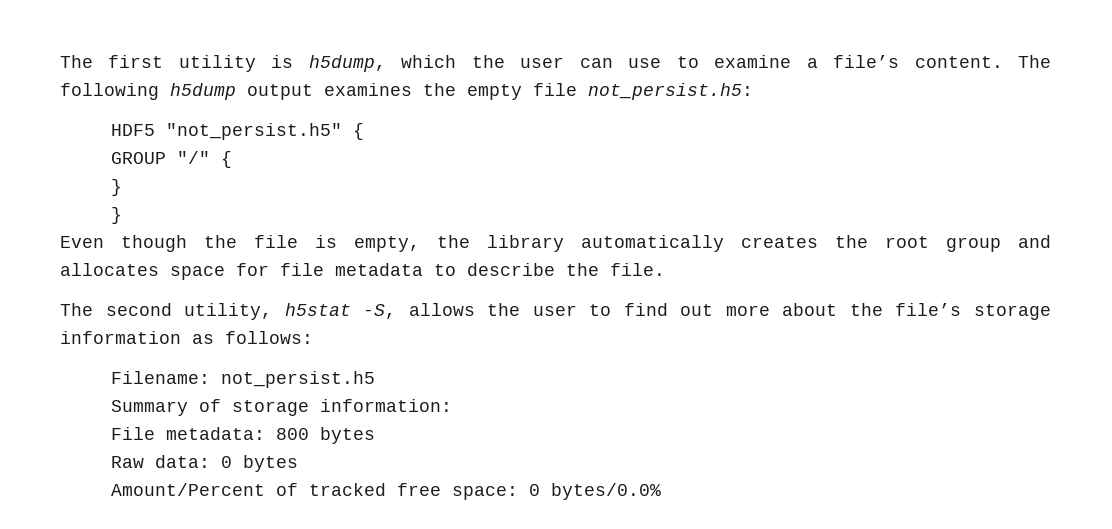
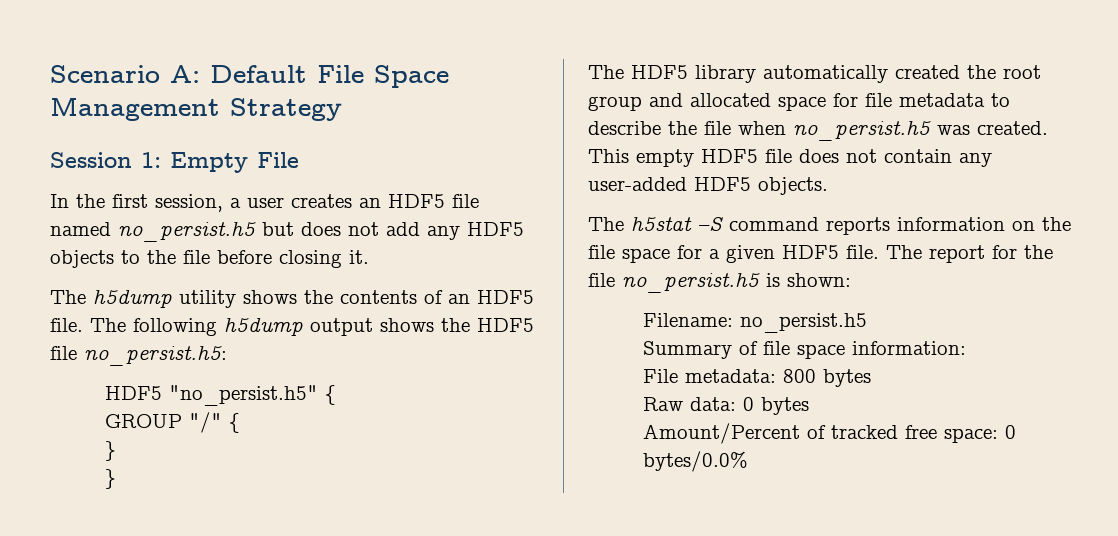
[60,55,1051,72] [60,83,753,100] [111,123,343,140] The first utility is h5dump, which the user can use to examine a file’s content. The following h5dump output examines the empty file not_persist.h5: // HDF5 "not_persist.h5" -> [50,65,449,88] [50,97,342,121] [50,152,299,173] [50,194,479,212] [50,222,524,242] [50,250,369,268] [50,290,534,308] [50,318,534,336] [50,346,227,366] [104,385,318,406] Scenario A: Default File Space Management Strategy // Session 1: Empty File // In the first session, a user creates an HDF5 file named no_persist.h5 but does not add any HDF5 objects to the file before closing it. // The h5dump utility shows the contents of an HDF5 file. The following h5dump output shows the HDF5 file no_persist.h5: // HDF5 "no_persist.h5"
[60,235,470,252] Even though the file is empty, the -> [588,65,688,79] The HDF5
[741,236,818,248] creates -> [895,65,960,79] created
[60,263,159,276] allocates -> [690,93,771,107] allocated
[610,263,665,276] [60,303,1051,320] [60,331,313,344] file. // The second utility, h5stat -S, allows the user to find out more about the file’s storage information as follows: -> [704,121,1048,141] [588,149,992,167] [588,177,828,195] [588,217,1071,235] [588,245,1053,263] [588,273,851,293] file when no_persist.h5 was created. This empty HDF5 file does not contain any user-added HDF5 objects. // The h5stat –S command reports information on the file space for a given HDF5 file. The report for the file no_persist.h5 is shown:
[221,371,376,388] not_persist.h5 -> [739,313,867,333] no_persist.h5
[232,400,310,416] storage -> [762,341,845,359] file space

